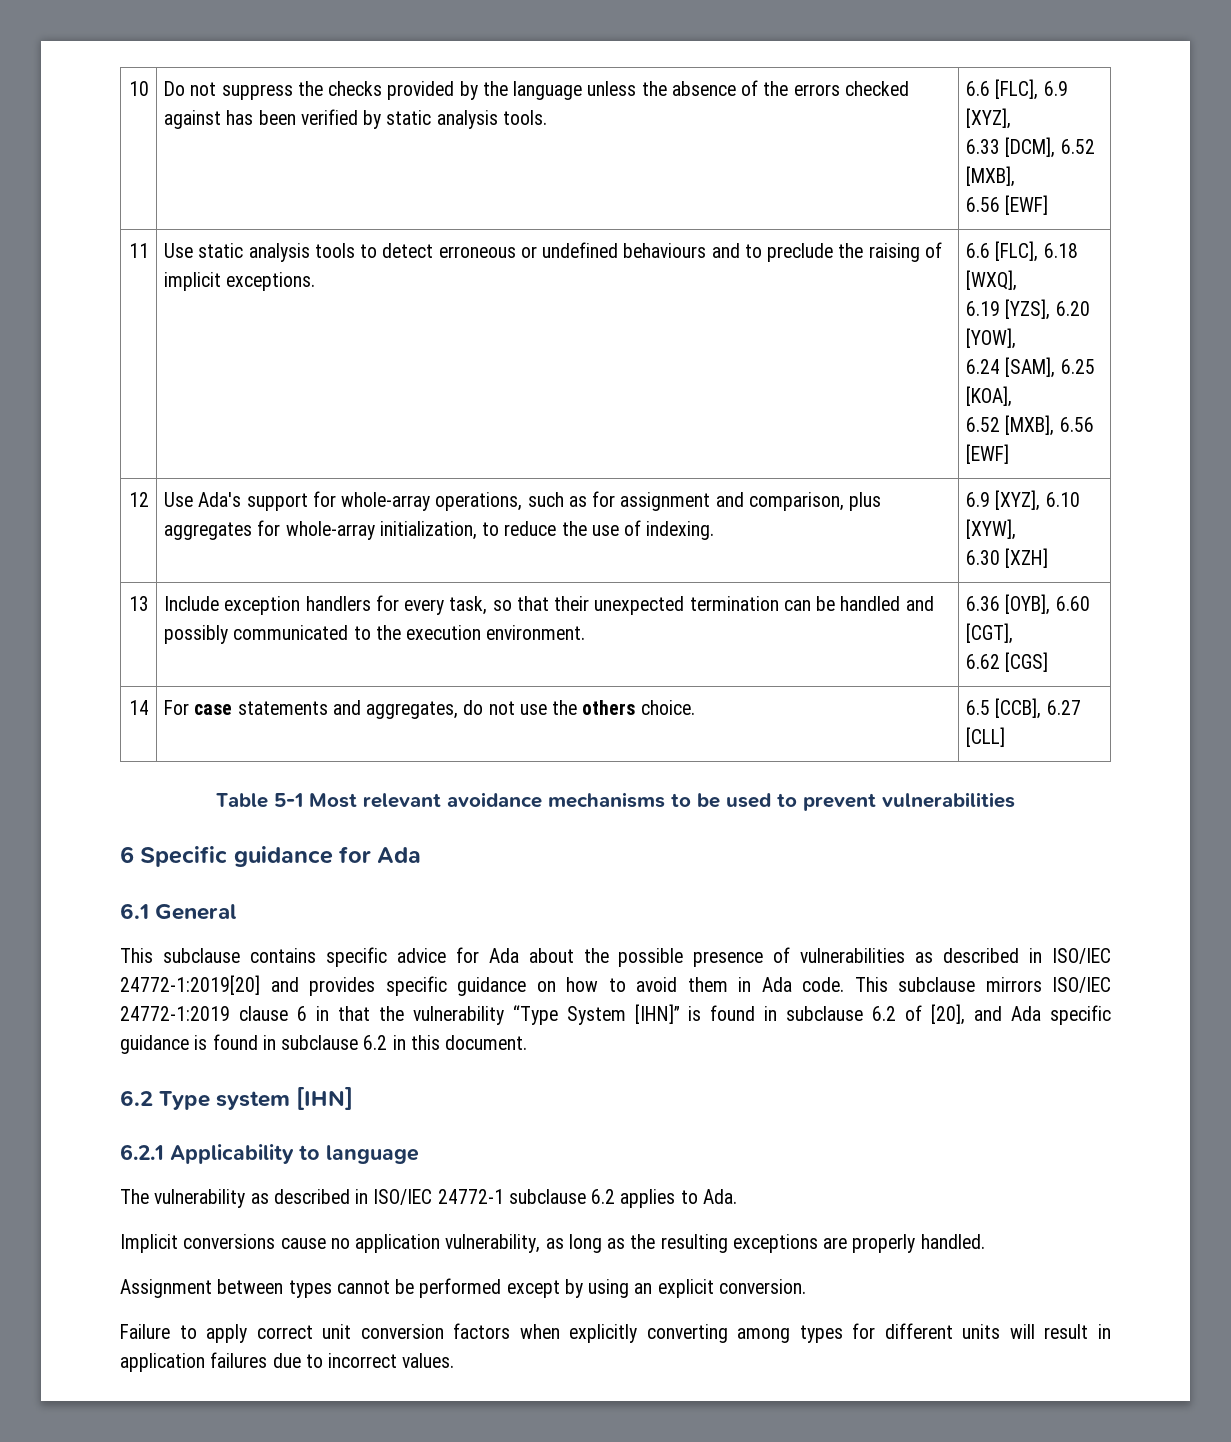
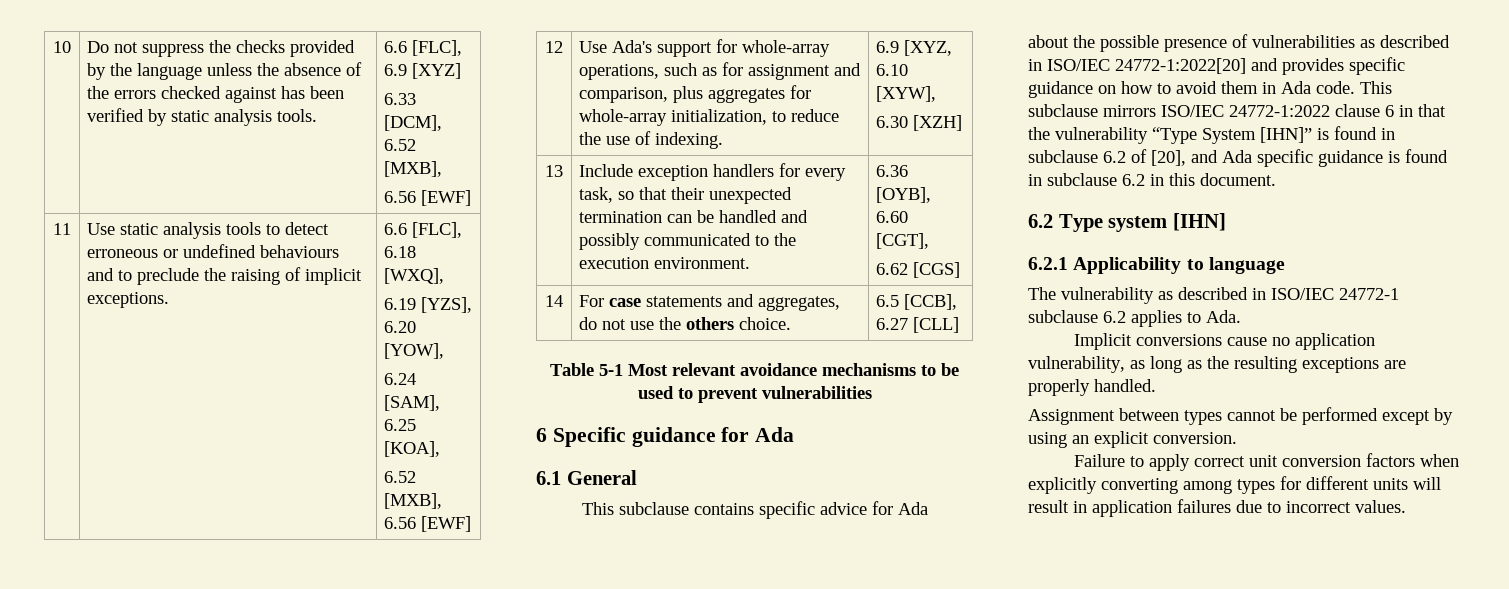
[965,108,1011,129] [XYZ], -> [412,63,462,79] [XYZ]
[995,490,1041,511] [XYZ], -> [904,40,953,56] [XYZ,
[120,975,260,995] 24772-1:2019[20] -> [1115,58,1246,74] 24772-1:2022[20]
[120,1006,230,1021] 24772-1:2019 -> [1229,105,1330,117] 24772-1:2022

